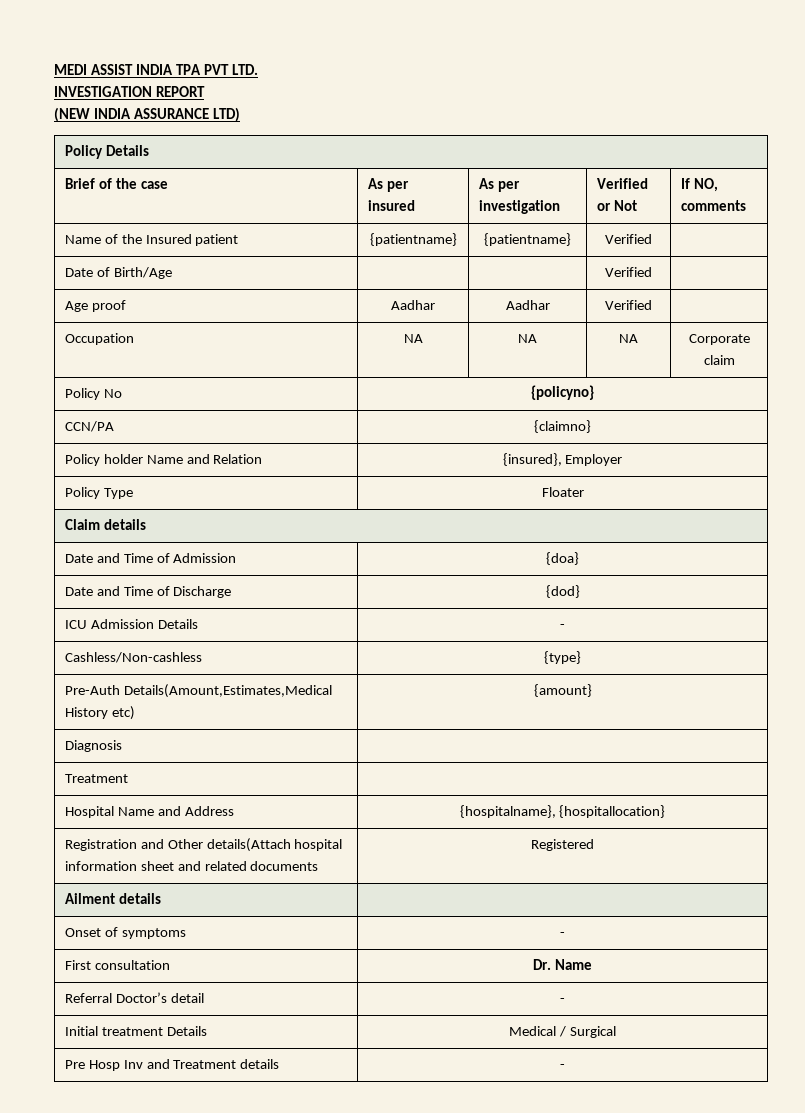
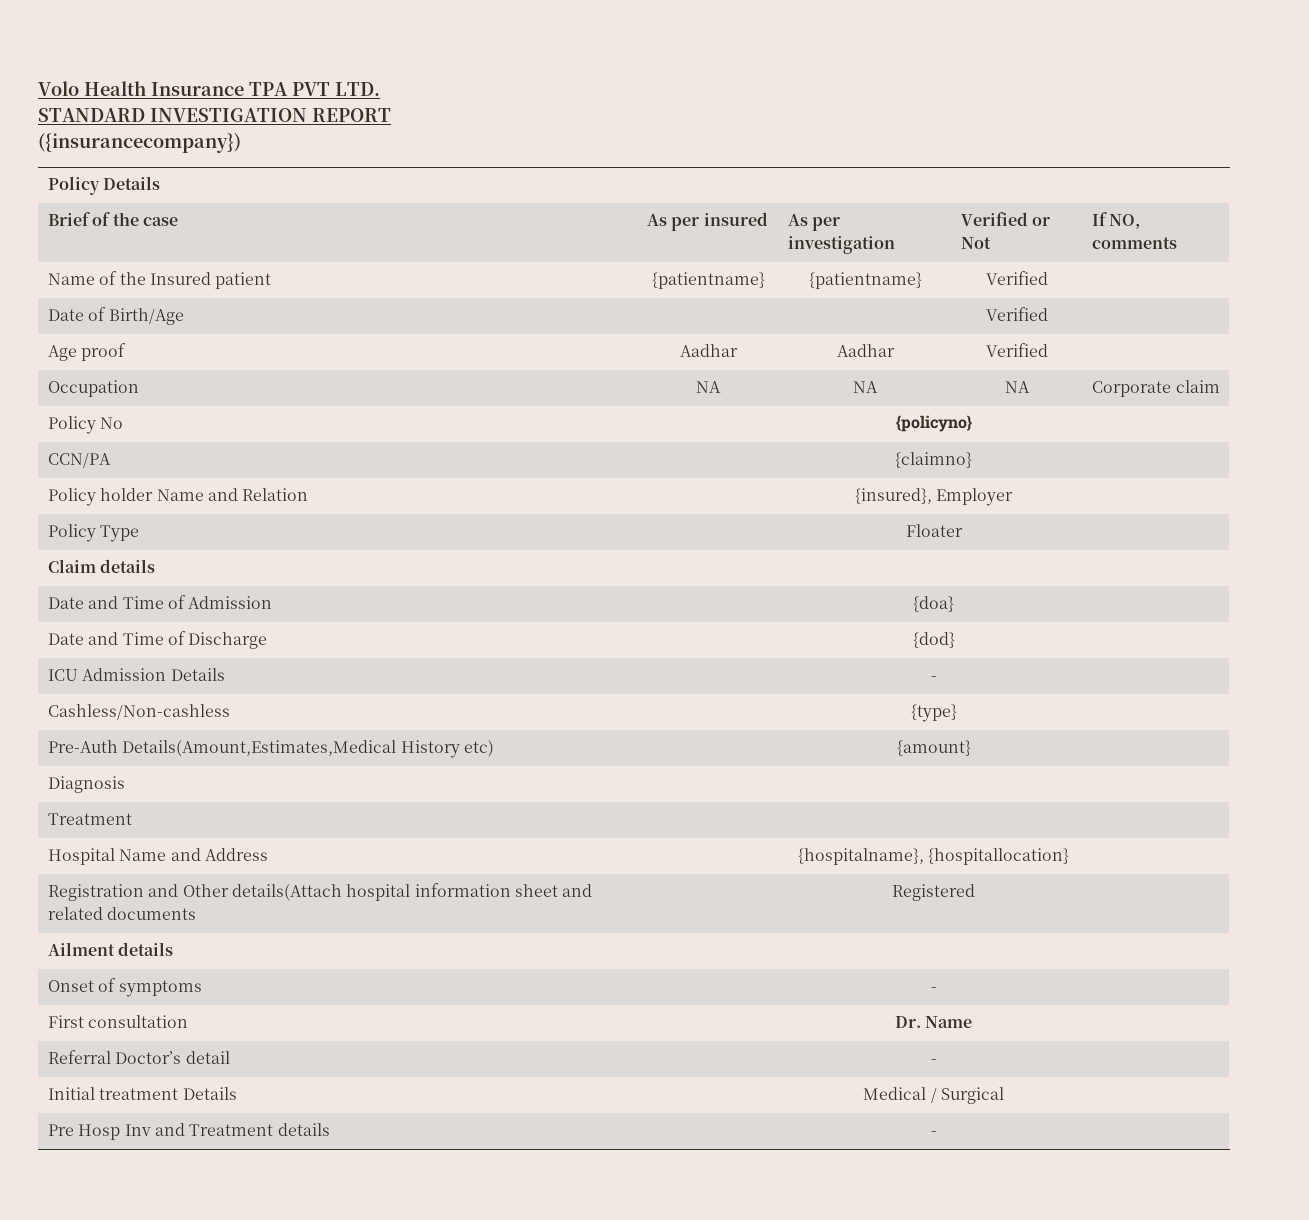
[54,64,173,75] MEDI ASSIST INDIA -> [38,81,244,96] Volo Health Insurance
(258, 69) none -> [38,108,145,122] STANDARD
[54,107,240,122] (NEW INDIA ASSURANCE LTD) -> [38,133,241,153] ({insurancecompany})

